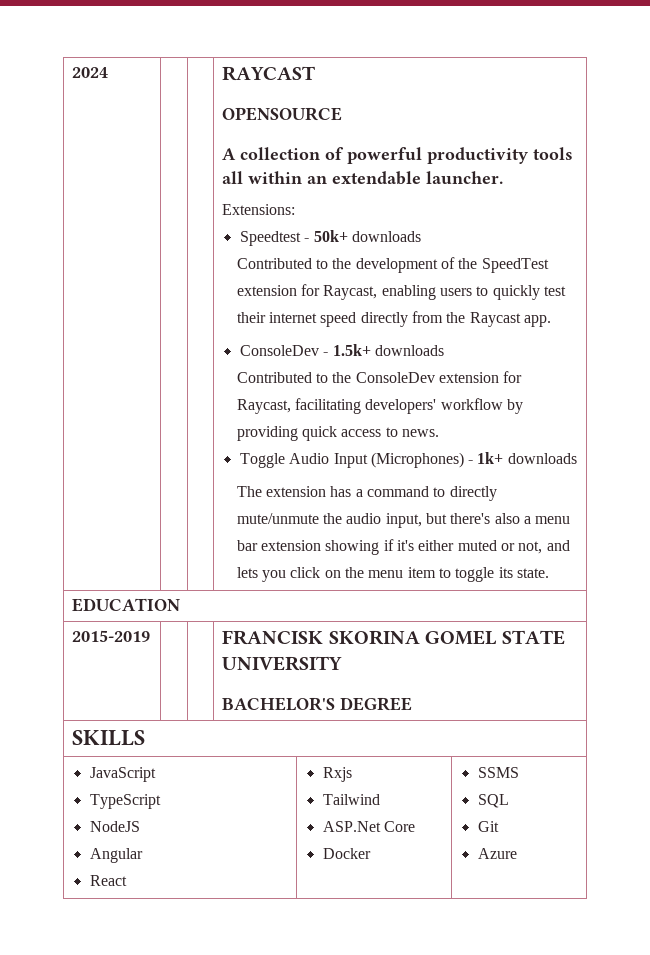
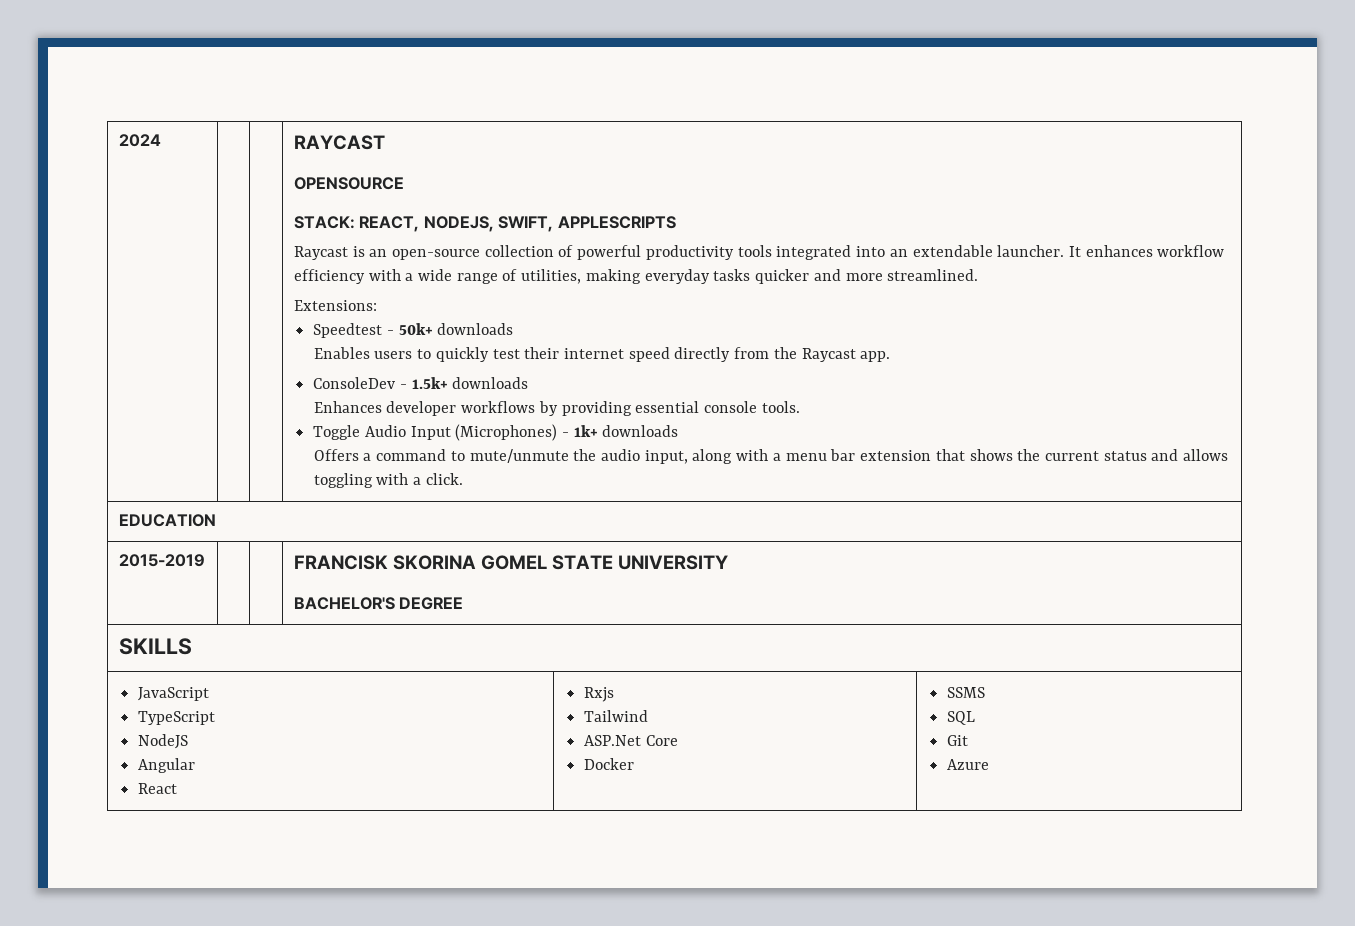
[222,148,237,160] A -> [293,216,676,232] [293,246,480,260] STACK: REACT, NODEJS, SWIFT, APPLESCRIPTS // Raycast is an open-source
[222,171,303,184] all within -> [776,245,886,260] integrated into
(504, 177) none -> [1068,245,1225,257] [293,269,979,284] It enhances workflow efficiency with a wide range of utilities, making everyday tasks quicker and more streamlined.
[236,257,549,273] [236,284,436,300] Contributed to the development of the SpeedTest extension for Raycast, enabling -> [313,347,370,359] Enables
[236,371,523,383] [236,398,523,414] [236,426,439,441] Contributed to the ConsoleDev extension for Raycast, facilitating developers' workflow by providing quick access to news. -> [313,401,800,416] Enhances developer workflows by providing essential console tools.
[236,486,352,497] The extension has -> [313,449,359,461] Offers
[449,486,497,501] directly -> (465, 456) none
[425,513,520,524] but there's also -> [692,449,769,464] along with
[325,539,570,555] [236,567,549,582] showing if it's either muted or not, and lets you click on the menu item to toggle its state. -> [935,449,1229,461] [313,473,463,488] that shows the current status and allows toggling with a click.

